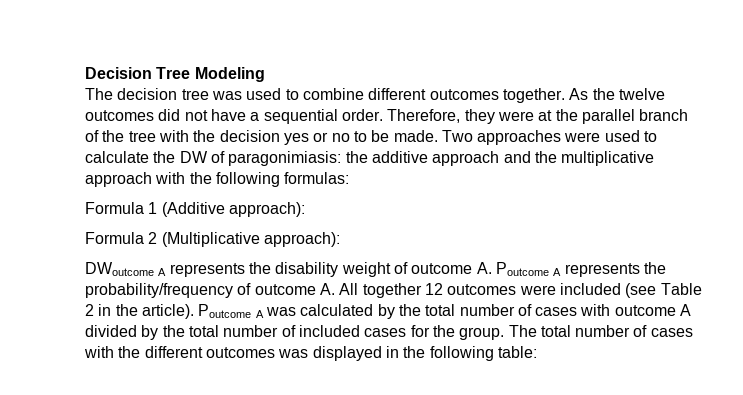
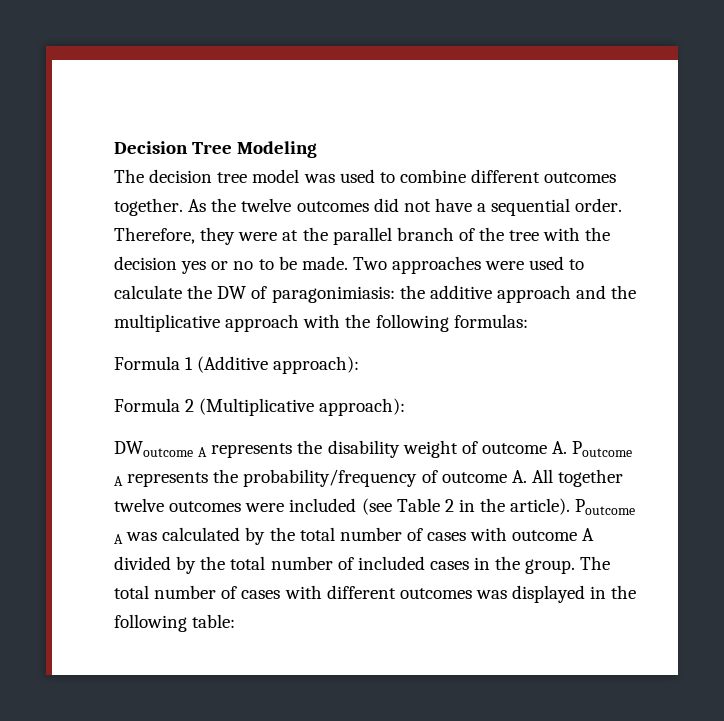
(209, 94) none -> [252,169,300,183] model
[424,283,443,295] 12 -> [114,498,164,512] twelve
[410,325,430,337] for -> [474,557,491,570] in
[118,346,141,358] the -> (322, 592) none

